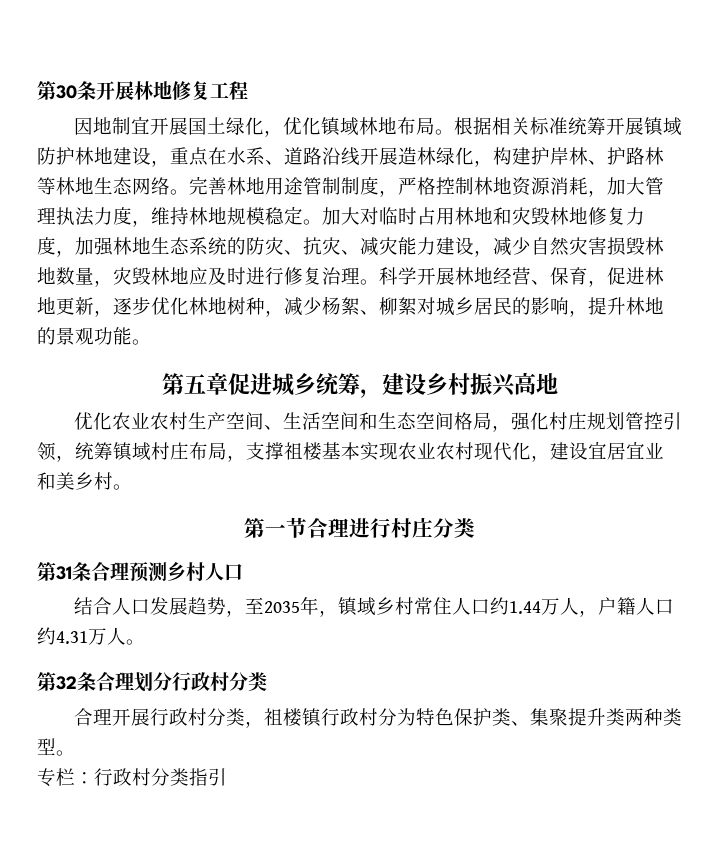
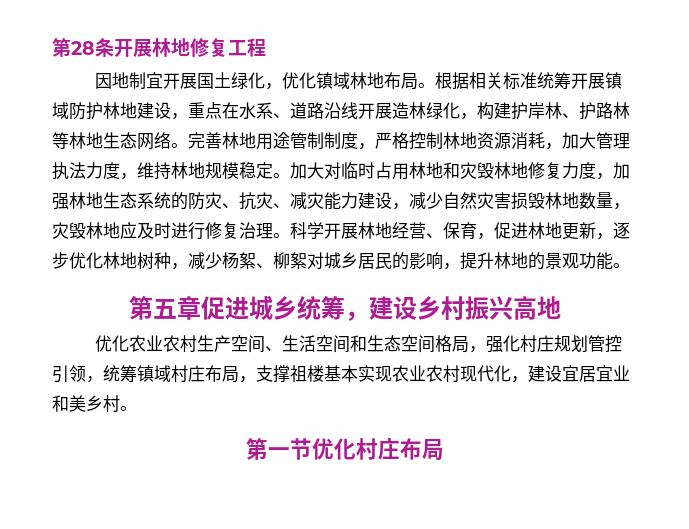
[37,81,77,100] 第30 -> [52,38,95,57] 第28
[307,517,475,538] [37,561,243,582] [73,596,674,617] [37,627,145,645] [37,672,267,692] [73,708,682,728] [37,738,75,756] [37,768,227,787] 合理进行村庄分类 // 第31条合理预测乡村人口 // 结合人口发展趋势，至2035年，镇域乡村常住人口约1.44万人，户籍人口约4.31万人。 // 第32条合理划分行政村分类 // 合理开展行政村分类，祖楼镇行政村分为特色保护类、集聚提升类两种类型。 // 专栏：行政村分类指引 -> [311,438,444,461] 优化村庄布局

